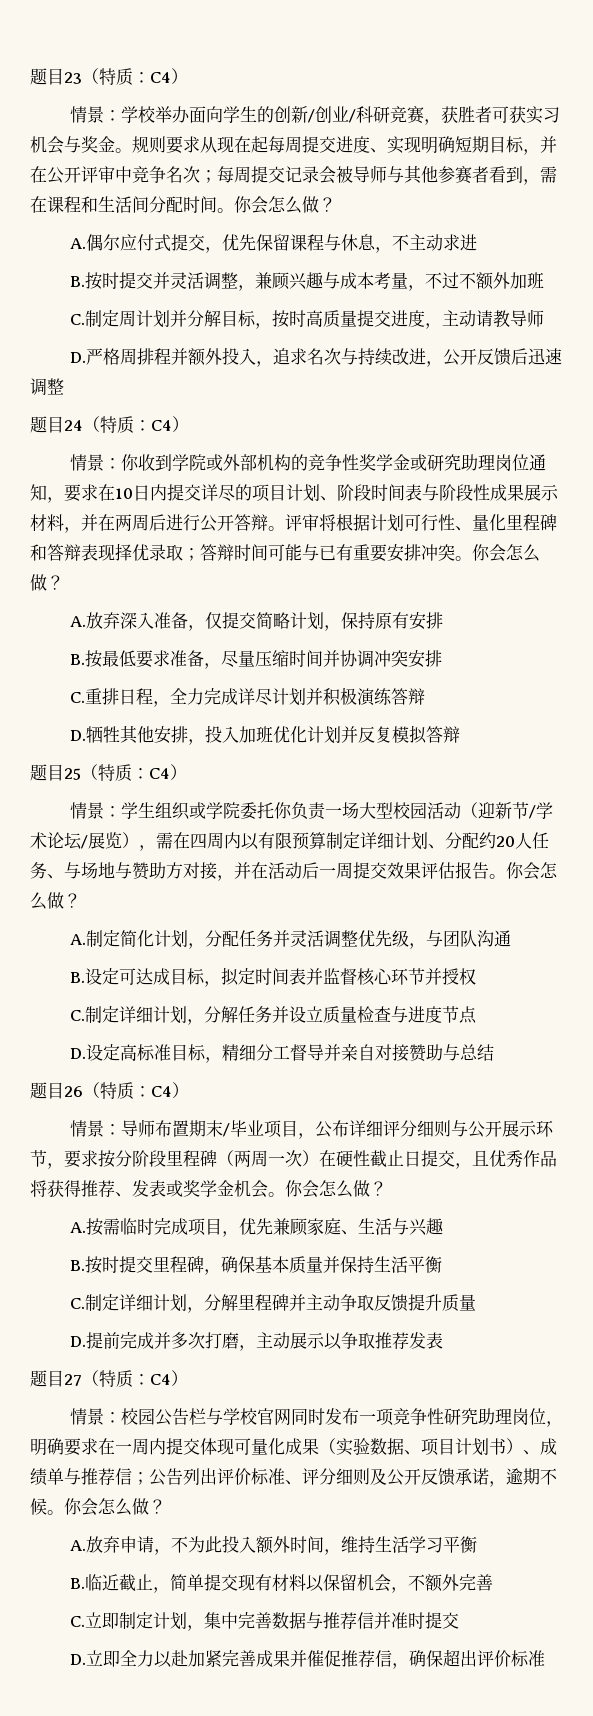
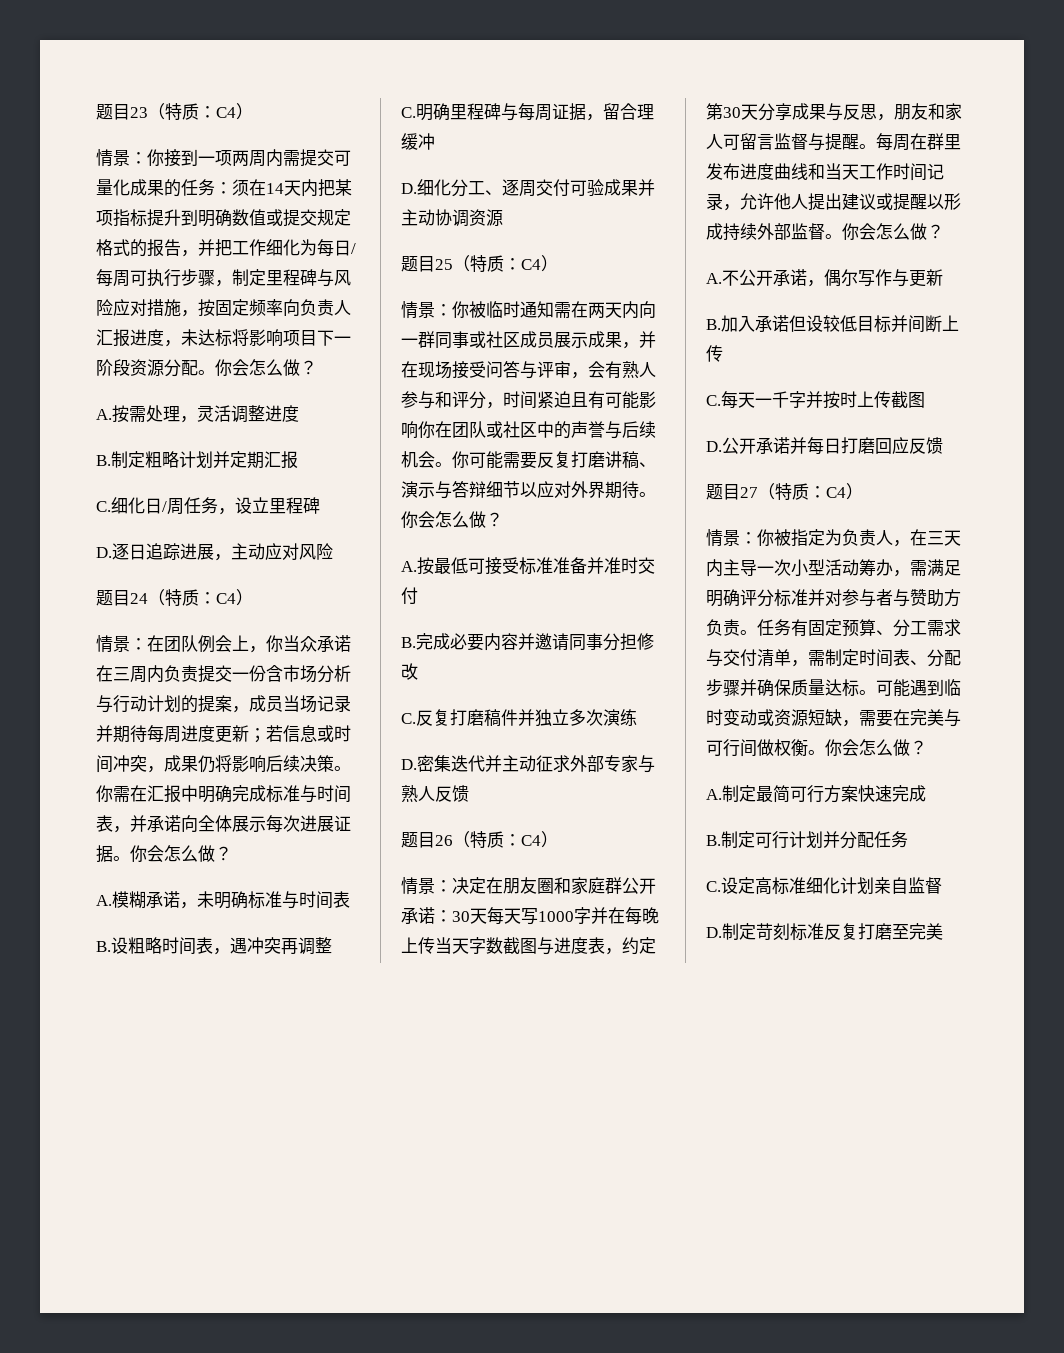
[120,106,560,125] [30,136,557,155] [30,165,557,185] [30,196,336,214] [69,234,477,253] [69,272,544,291] [69,309,544,329] [69,347,562,367] [30,378,64,396] 学校举办面向学生的创新/创业/科研竞赛，获胜者可获实习机会与奖金。规则要求从现在起每周提交进度、实现明确短期目标，并在公开评审中竞争名次；每周提交记录会被导师与其他参赛者看到，需在课程和生活间分配时间。你会怎么做？ // A.偶尔应付式提交，优先保留课程与休息，不主动求进 // B.按时提交并灵活调整，兼顾兴趣与成本考量，不过不额外加班 // C.制定周计划并分解目标，按时高质量提交进度，主动请教导师 // D.严格周排程并额外投入，追求名次与持续改进，公开反馈后迅速调整 -> [147,149,351,167] [96,179,352,197] [96,209,351,227] [96,239,356,257] [96,269,351,287] [96,299,351,317] [96,329,351,347] [96,359,317,377] [96,405,299,423] [96,451,298,469] [96,497,320,515] [96,543,333,561] 你接到一项两周内需提交可量化成果的任务：须在14天内把某项指标提升到明确数值或提交规定格式的报告，并把工作细化为每日/每周可执行步骤，制定里程碑与风险应对措施，按固定频率向负责人汇报进度，未达标将影响项目下一阶段资源分配。你会怎么做？ // A.按需处理，灵活调整进度 // B.制定粗略计划并定期汇报 // C.细化日/周任务，设立里程碑 // D.逐日追踪进展，主动应对风险
[120,454,546,472] [30,484,559,503] [30,514,557,533] [30,543,540,562] [30,574,64,591] [69,612,443,631] [69,650,442,669] [69,687,425,707] [69,725,460,745] 你收到学院或外部机构的竞争性奖学金或研究助理岗位通知，要求在10日内提交详尽的项目计划、阶段时间表与阶段性成果展示材料，并在两周后进行公开答辩。评审将根据计划可行性、量化里程碑和答辩表现择优录取；答辩时间可能与已有重要安排冲突。你会怎么做？ // A.放弃深入准备，仅提交简略计划，保持原有安排 // B.按最低要求准备，尽量压缩时间并协调冲突安排 // C.重排日程，全力完成详尽计划并积极演练答辩 // D.牺牲其他安排，投入加班优化计划并反复模拟答辩 -> [147,635,351,653] [96,665,351,683] [96,695,351,713] [96,725,351,743] [96,755,351,773] [96,785,351,803] [96,815,351,833] [96,845,232,863] [96,891,350,909] [96,937,332,955] [401,103,654,121] [401,133,435,150] [401,179,655,197] [401,209,503,227] 在团队例会上，你当众承诺在三周内负责提交一份含市场分析与行动计划的提案，成员当场记录并期待每周进度更新；若信息或时间冲突，成果仍将影响后续决策。你需在汇报中明确完成标准与时间表，并承诺向全体展示每次进展证据。你会怎么做？ // A.模糊承诺，未明确标准与时间表 // B.设粗略时间表，遇冲突再调整 // C.明确里程碑与每周证据，留合理缓冲 // D.细化分工、逐周交付可验成果并主动协调资源
[120,802,553,820] [30,832,549,851] [30,862,558,881] [30,892,81,910] [69,930,511,949] [69,967,476,987] [69,1006,477,1025] [69,1043,494,1063] 学生组织或学院委托你负责一场大型校园活动（迎新节/学术论坛/展览），需在四周内以有限预算制定详细计划、分配约20人任务、与场地与赞助方对接，并在活动后一周提交效果评估报告。你会怎么做？ // A.制定简化计划，分配任务并灵活调整优先级，与团队沟通 // B.设定可达成目标，拟定时间表并监督核心环节并授权 // C.制定详细计划，分解任务并设立质量检查与进度节点 // D.设定高标准目标，精细分工督导并亲自对接赞助与总结 -> [452,301,656,319] [401,331,656,349] [401,360,656,379] [401,391,656,409] [401,421,656,439] [401,451,656,469] [401,480,656,499] [401,511,503,528] [401,557,655,575] [401,587,418,605] [401,633,654,651] [401,663,418,680] [401,709,637,727] [401,755,655,773] [401,785,469,803] 你被临时通知需在两天内向一群同事或社区成员展示成果，并在现场接受问答与评审，会有熟人参与和评分，时间紧迫且有可能影响你在团队或社区中的声誉与后续机会。你可能需要反复打磨讲稿、演示与答辩细节以应对外界期待。你会怎么做？ // A.按最低可接受标准准备并准时交付 // B.完成必要内容并邀请同事分担修改 // C.反复打磨稿件并独立多次演练 // D.密集迭代并主动征求外部专家与熟人反馈
[120,1119,554,1139] [30,1150,557,1169] [30,1180,387,1198] [69,1218,443,1237] [69,1256,442,1275] [69,1294,476,1313] [69,1332,443,1351] 导师布置期末/毕业项目，公布详细评分细则与公开展示环节，要求按分阶段里程碑（两周一次）在硬性截止日提交，且优秀作品将获得推荐、发表或奖学金机会。你会怎么做？ // A.按需临时完成项目，优先兼顾家庭、生活与兴趣 // B.按时提交里程碑，确保基本质量并保持生活平衡 // C.制定详细计划，分解里程碑并主动争取反馈提升质量 // D.提前完成并多次打磨，主动展示以争取推荐发表 -> [452,877,656,895] [401,907,659,925] [401,937,656,955] [706,103,962,121] [706,133,961,151] [706,163,944,181] [706,193,961,211] [706,223,944,241] [706,269,943,287] [706,315,959,333] [706,345,723,362] [706,391,925,409] [706,437,943,454] 决定在朋友圈和家庭群公开承诺：30天每天写1000字并在每晚上传当天字数截图与进度表，约定第30天分享成果与反思，朋友和家人可留言监督与提醒。每周在群里发布进度曲线和当天工作时间记录，允许他人提出建议或提醒以形成持续外部监督。你会怎么做？ // A.不公开承诺，偶尔写作与更新 // B.加入承诺但设较低目标并间断上传 // C.每天一千字并按时上传截图 // D.公开承诺并每日打磨回应反馈
[120,1408,563,1427] [30,1438,557,1456] [30,1468,557,1487] [30,1498,166,1516] [69,1535,477,1555] [69,1574,493,1593] [69,1612,459,1631] [69,1649,545,1669] 校园公告栏与学校官网同时发布一项竞争性研究助理岗位，明确要求在一周内提交体现可量化成果（实验数据、项目计划书）、成绩单与推荐信；公告列出评价标准、评分细则及公开反馈承诺，逾期不候。你会怎么做？ // A.放弃申请，不为此投入额外时间，维持生活学习平衡 // B.临近截止，简单提交现有材料以保留机会，不额外完善 // C.立即制定计划，集中完善数据与推荐信并准时提交 // D.立即全力以赴加紧完善成果并催促推荐信，确保超出评价标准 -> [757,529,961,547] [706,559,961,577] [706,589,961,607] [706,619,961,637] [706,649,961,667] [706,679,961,697] [706,709,961,727] [706,739,927,757] [706,785,926,803] [706,831,908,849] [706,877,942,895] [706,923,943,941] 你被指定为负责人，在三天内主导一次小型活动筹办，需满足明确评分标准并对参与者与赞助方负责。任务有固定预算、分工需求与交付清单，需制定时间表、分配步骤并确保质量达标。可能遇到临时变动或资源短缺，需要在完美与可行间做权衡。你会怎么做？ // A.制定最简可行方案快速完成 // B.制定可行计划并分配任务 // C.设定高标准细化计划亲自监督 // D.制定苛刻标准反复打磨至完美

